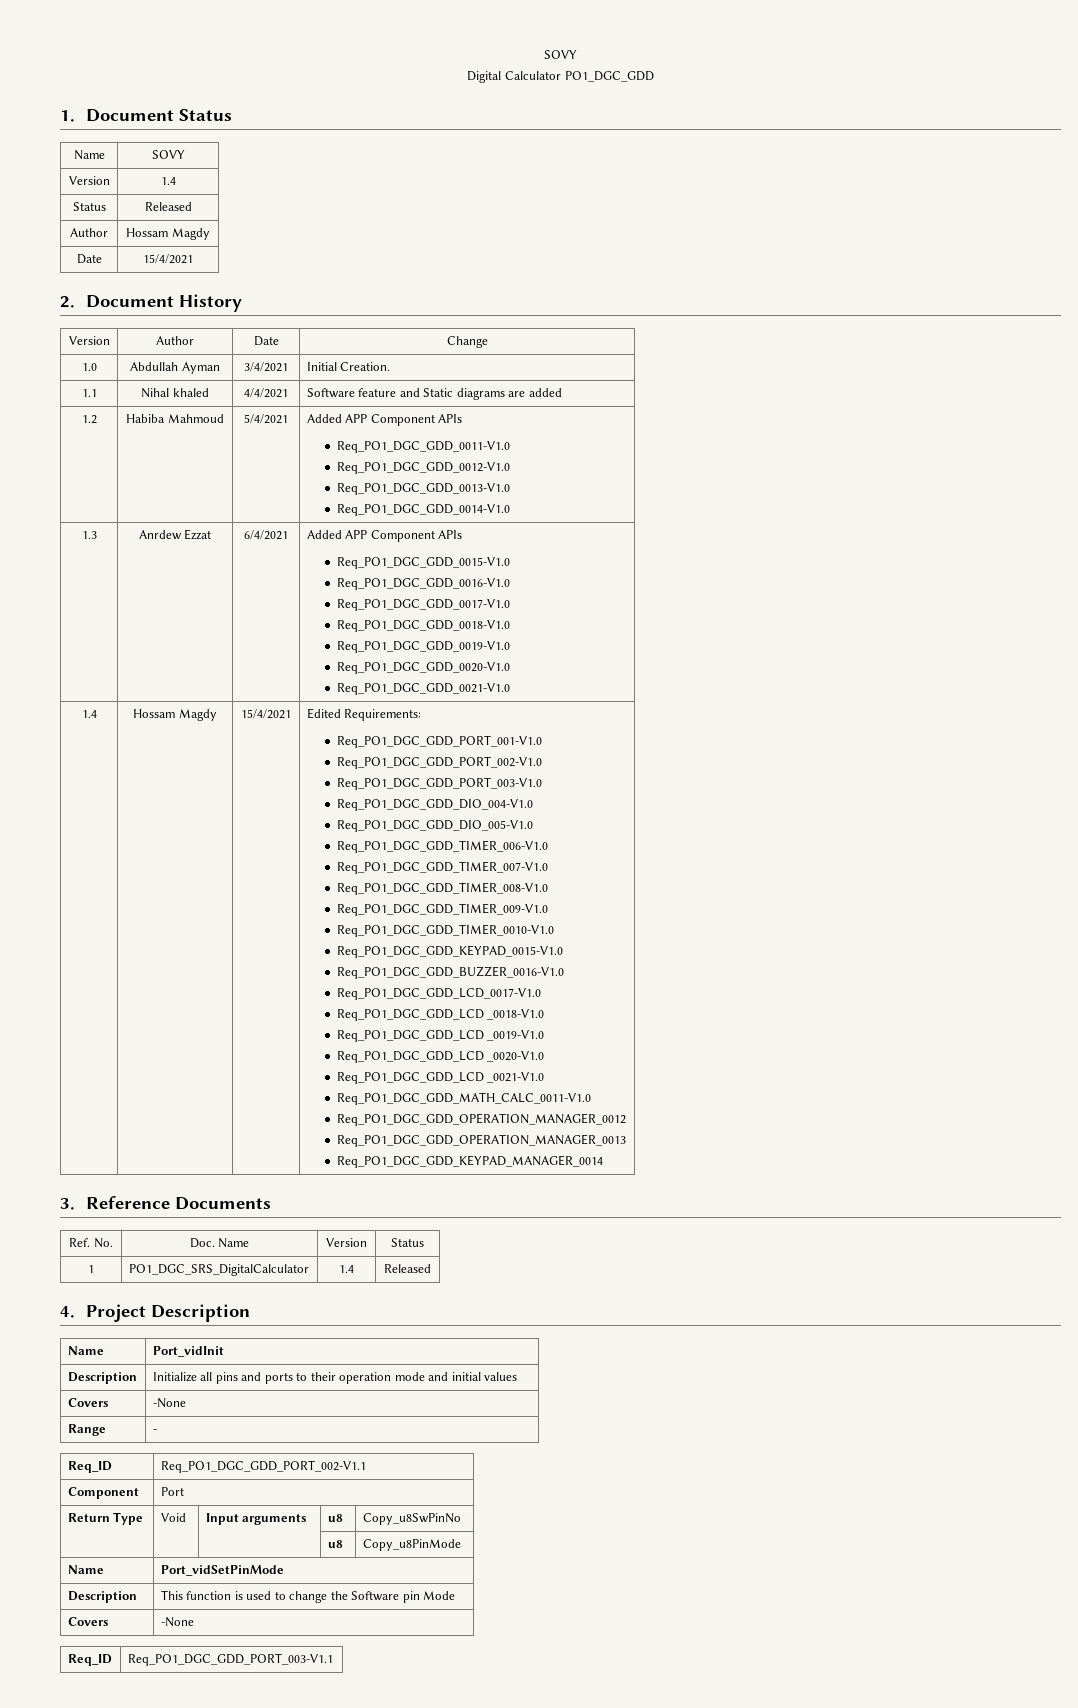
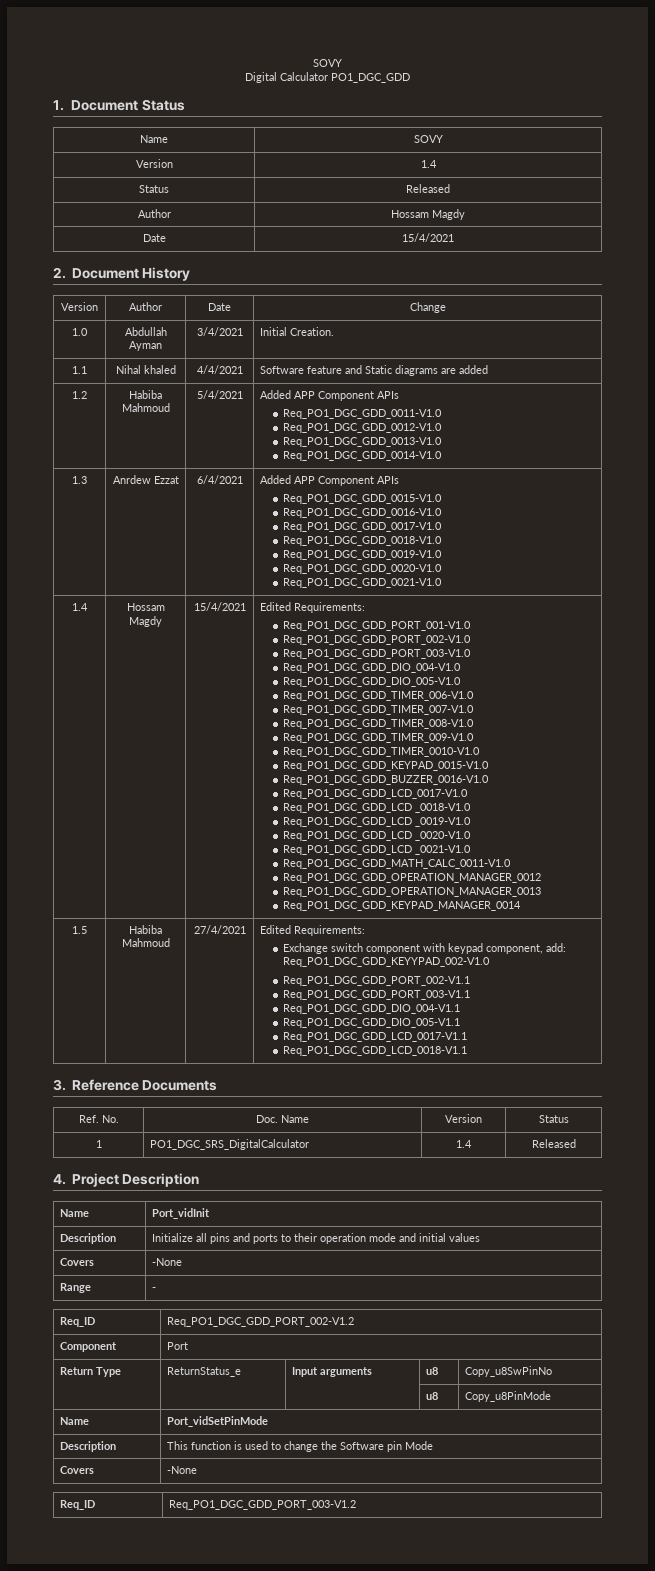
(603, 1161) none -> [72,926,87,934] [129,925,162,934] [121,938,170,947] [193,925,246,934] [260,925,366,936] [283,943,567,954] [283,957,491,967] [283,976,471,986] [283,990,471,1000] [283,1004,461,1014] [283,1018,461,1028] [283,1032,468,1042] [283,1046,468,1056] // 1.5 | Habiba Mahmoud | 27/4/2021 | Edited Requirements: // Exchange switch component with keypad component, add: Req_PO1_DGC_GDD_KEYYPAD_002-V1.0 // Req_PO1_DGC_GDD_PORT_002-V1.1 // Req_PO1_DGC_GDD_PORT_003-V1.1 // Req_PO1_DGC_GDD_DIO_004-V1.1 // Req_PO1_DGC_GDD_DIO_005-V1.1 // Req_PO1_DGC_GDD_LCD_0017-V1.1 // Req_PO1_DGC_GDD_LCD_0018-V1.1
[160,1460,366,1473] Req_PO1_DGC_GDD_PORT_002-V1.1 -> [167,1317,355,1327] Req_PO1_DGC_GDD_PORT_002-V1.2
[160,1513,186,1522] Void -> [167,1367,242,1377] ReturnStatus_e
[127,1653,333,1666] Req_PO1_DGC_GDD_PORT_003-V1.1 -> [169,1500,357,1510] Req_PO1_DGC_GDD_PORT_003-V1.2

